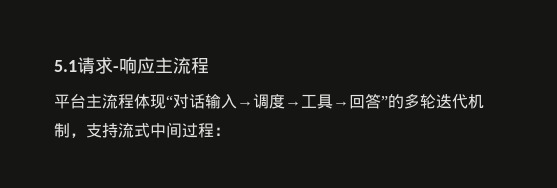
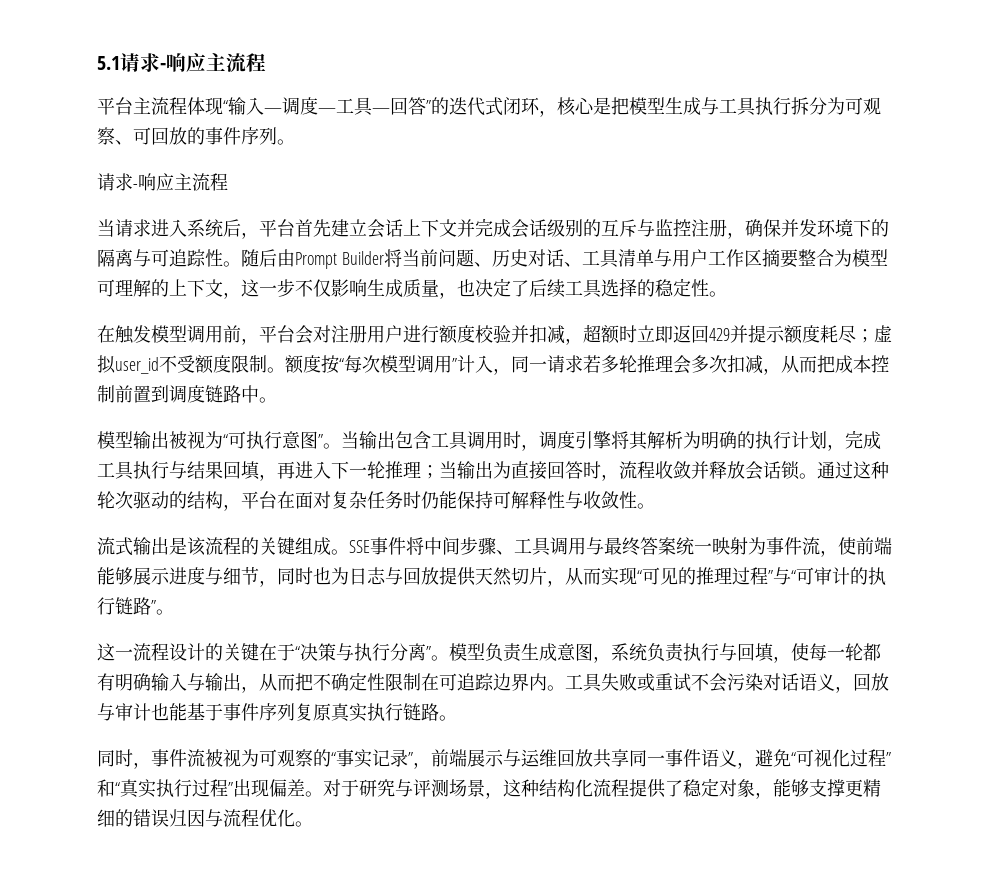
[173,93,484,109] [54,122,230,138] 对话输入→调度→工具→回答”的多轮迭代机制，支持流式中间过程： -> [228,97,881,117] [97,127,295,145] [97,173,228,191] [97,218,889,239] [97,249,888,269] [97,278,727,299] [97,324,892,345] [97,355,889,375] [97,385,277,403] [97,430,881,451] [97,461,889,481] [97,491,655,511] [97,537,892,557] [97,567,886,587] [97,597,174,615] [97,643,881,663] [97,672,889,693] [97,703,457,722] [97,749,891,769] [97,778,881,799] [97,809,313,827] 输入—调度—工具—回答”的迭代式闭环，核心是把模型生成与工具执行拆分为可观察、可回放的事件序列。 // 请求-响应主流程 // 当请求进入系统后，平台首先建立会话上下文并完成会话级别的互斥与监控注册，确保并发环境下的隔离与可追踪性。随后由Prompt Builder将当前问题、历史对话、工具清单与用户工作区摘要整合为模型可理解的上下文，这一步不仅影响生成质量，也决定了后续工具选择的稳定性。 // 在触发模型调用前，平台会对注册用户进行额度校验并扣减，超额时立即返回429并提示额度耗尽；虚拟user_id不受额度限制。额度按“每次模型调用”计入，同一请求若多轮推理会多次扣减，从而把成本控制前置到调度链路中。 // 模型输出被视为“可执行意图”。当输出包含工具调用时，调度引擎将其解析为明确的执行计划，完成工具执行与结果回填，再进入下一轮推理；当输出为直接回答时，流程收敛并释放会话锁。通过这种轮次驱动的结构，平台在面对复杂任务时仍能保持可解释性与收敛性。 // 流式输出是该流程的关键组成。SSE事件将中间步骤、工具调用与最终答案统一映射为事件流，使前端能够展示进度与细节，同时也为日志与回放提供天然切片，从而实现“可见的推理过程”与“可审计的执行链路”。 // 这一流程设计的关键在于“决策与执行分离”。模型负责生成意图，系统负责执行与回填，使每一轮都有明确输入与输出，从而把不确定性限制在可追踪边界内。工具失败或重试不会污染对话语义，回放与审计也能基于事件序列复原真实执行链路。 // 同时，事件流被视为可观察的“事实记录”，前端展示与运维回放共享同一事件语义，避免“可视化过程”和“真实执行过程”出现偏差。对于研究与评测场景，这种结构化流程提供了稳定对象，能够支撑更精细的错误归因与流程优化。

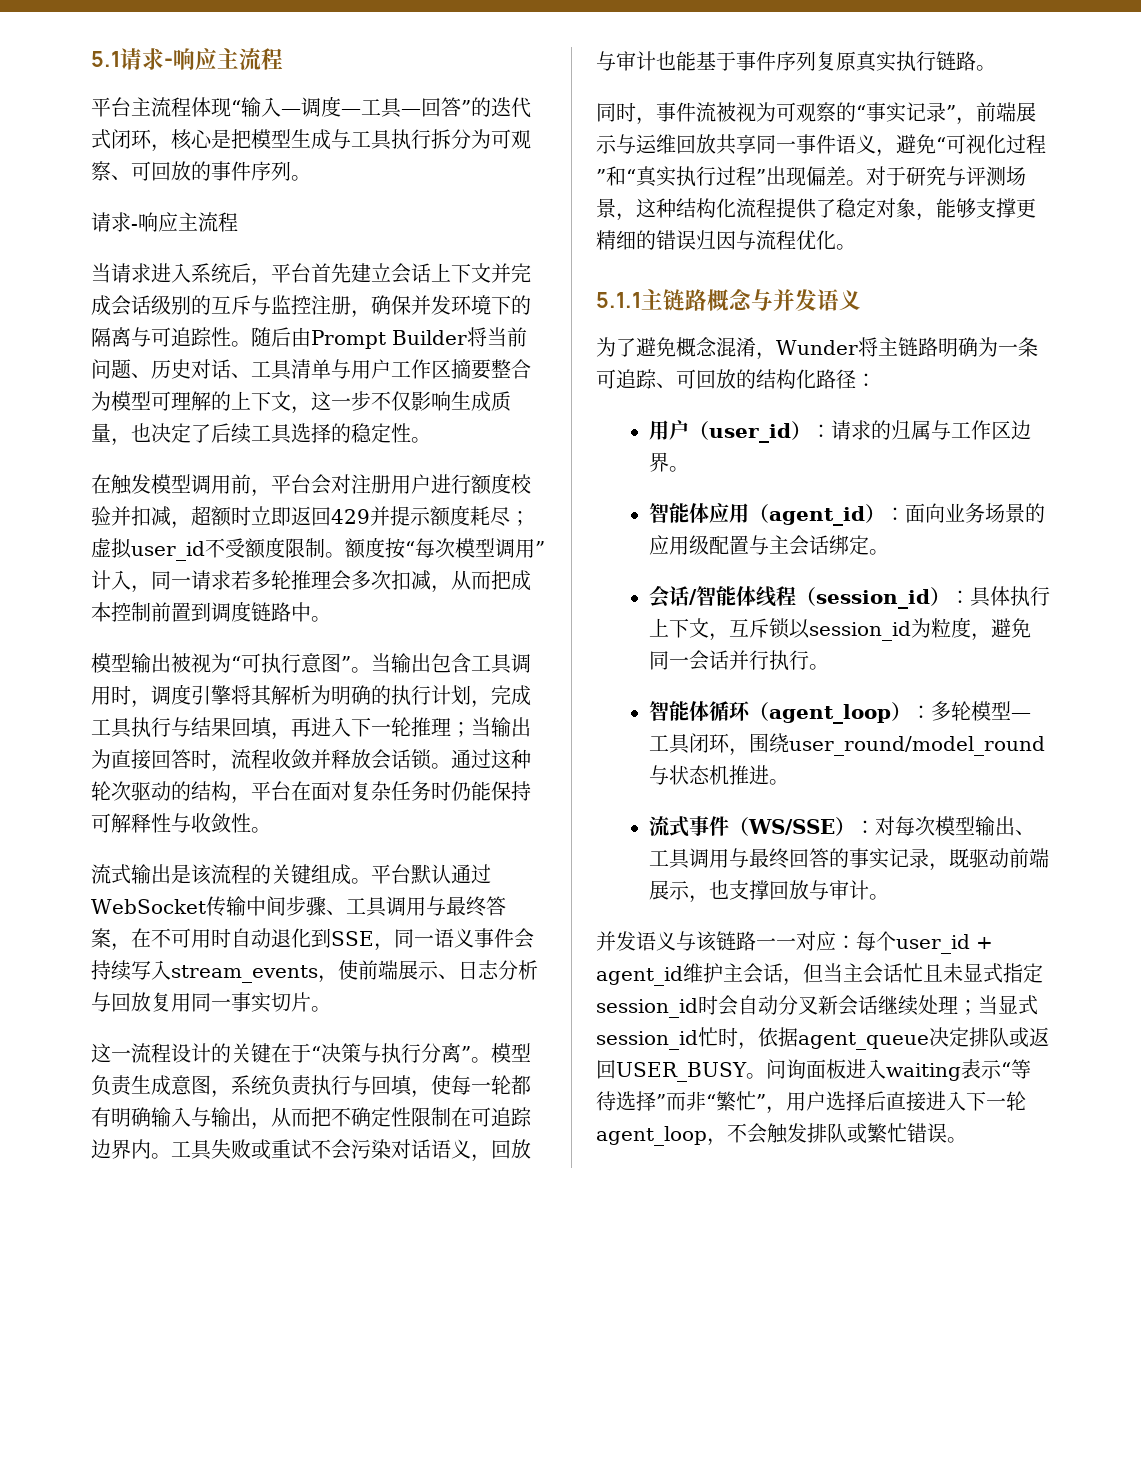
[349,537,424,555] SSE事件将 -> [371,864,491,884] [91,896,246,916] 平台默认通过WebSocket传输
[676,537,892,557] [97,567,886,587] [97,597,156,615] 统一映射为事件流，使前端能够展示进度与细节，同时也为日志与回放提供天然切片，从而实现“可见的推理过程”与“可审计的执行链路” -> [111,928,534,951] [91,960,538,983] [91,992,311,1013] ，在不可用时自动退化到SSE，同一语义事件会持续写入stream_events，使前端展示、日志分析与回放复用同一事实切片
(313, 824) none -> [596,288,861,311] [596,337,1038,360] [596,369,876,389] [648,420,1031,443] [648,452,689,472] [648,503,1045,526] [648,535,889,556] [648,585,1050,609] [648,617,1031,641] [648,650,829,671] [648,701,1031,724] [648,733,1045,756] [648,765,789,785] [648,816,1035,837] [648,848,1049,871] [648,880,889,903] [596,931,993,954] [596,963,1043,986] [596,995,1038,1018] [596,1027,1049,1050] [596,1059,1031,1082] [596,1091,1026,1114] [596,1123,967,1146] // 5.1.1主链路概念与并发语义 // 为了避免概念混淆，Wunder将主链路明确为一条可追踪、可回放的结构化路径： // 用户（user_id）：请求的归属与工作区边界。 // 智能体应用（agent_id）：面向业务场景的应用级配置与主会话绑定。 // 会话/智能体线程（session_id）：具体执行上下文，互斥锁以session_id为粒度，避免同一会话并行执行。 // 智能体循环（agent_loop）：多轮模型—工具闭环，围绕user_round/model_round与状态机推进。 // 流式事件（WS/SSE）：对每次模型输出、工具调用与最终回答的事实记录，既驱动前端展示，也支撑回放与审计。 // 并发语义与该链路一一对应：每个user_id + agent_id维护主会话，但当主会话忙且未显式指定session_id时会自动分叉新会话继续处理；当显式session_id忙时，依据agent_queue决定排队或返回USER_BUSY。问询面板进入waiting表示“等待选择”而非“繁忙”，用户选择后直接进入下一轮agent_loop，不会触发排队或繁忙错误。

